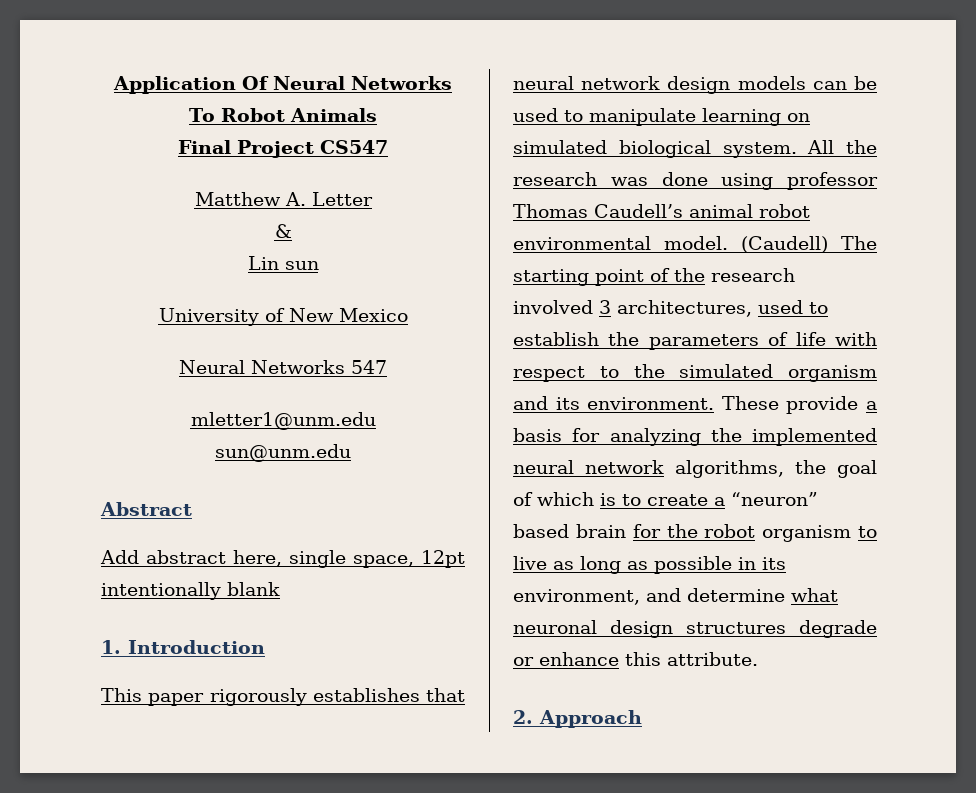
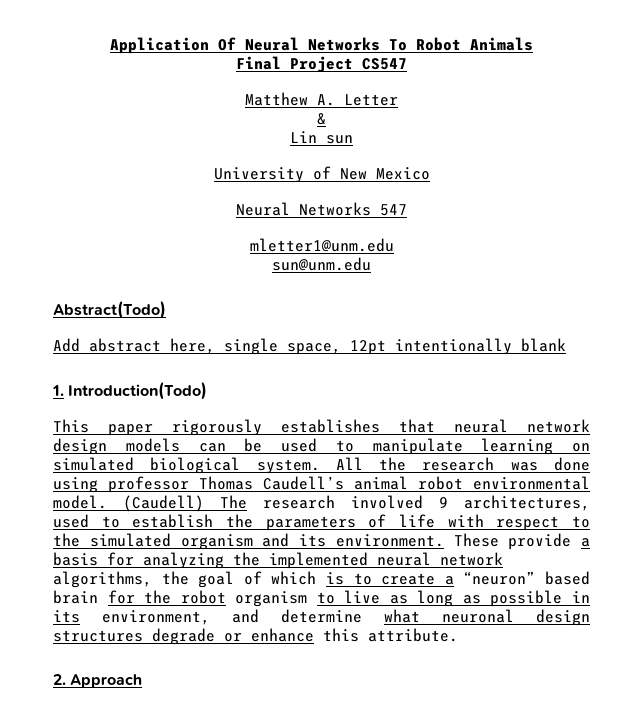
[100,502,192,516] Abstract -> [53,301,166,319] Abstract(Todo)
[128,640,265,654] Introduction -> [68,382,208,400] Introduction(Todo)
[513,268,705,286] starting point of the -> (247, 502) none
[599,300,611,314] 3 -> [439,497,448,508] 9

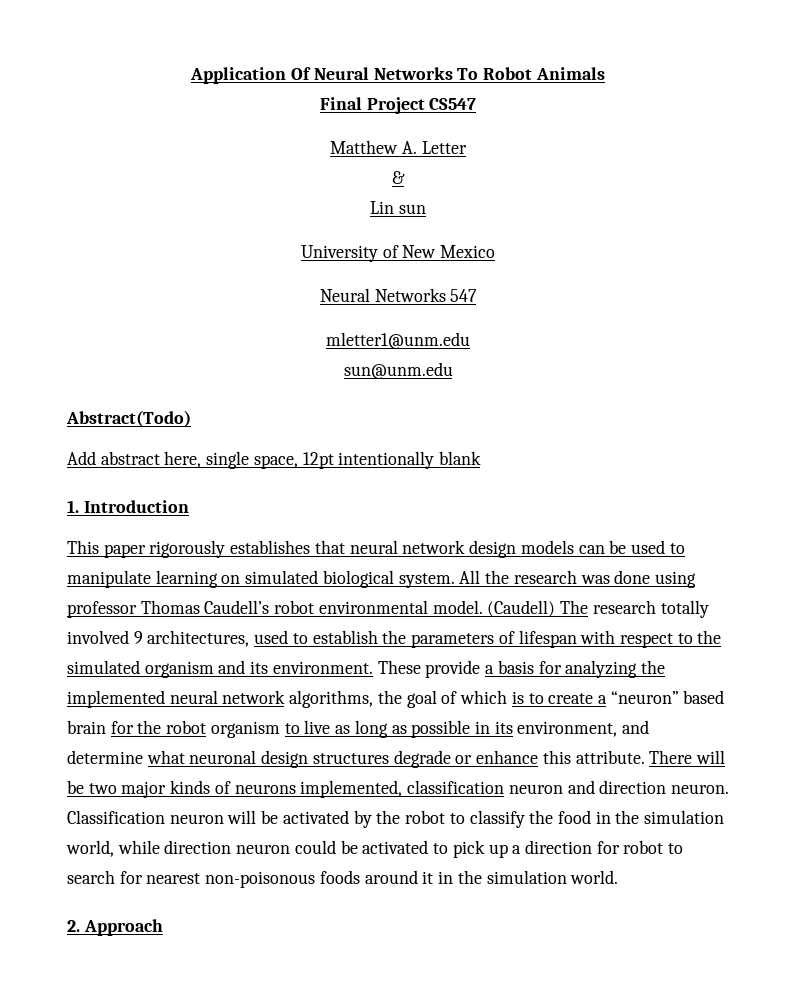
[68,382,208,400] Introduction(Todo) -> [83,500,189,513] Introduction
[354,476,408,490] animal -> (270, 607) none
(335, 502) none -> [660,600,709,618] totally
[399,514,435,528] life -> [518,630,577,648] lifespan
(458, 635) none -> [649,750,725,764] [67,780,729,798] [67,810,725,828] [66,840,684,858] [67,870,619,888] There will be two major kinds of neurons implemented, classification neuron and direction neuron. Classification neuron will be activated by the robot to classify the food in the simulation world, while direction neuron could be activated to pick up a direction for robot to search for nearest non-poisonous foods around it in the simulation world.

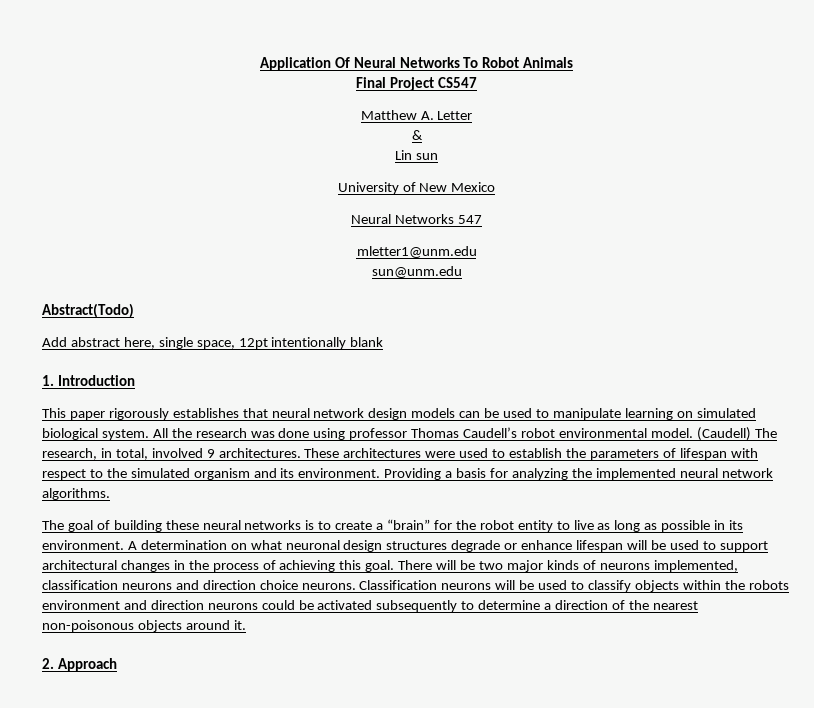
[592,600,709,618] [67,630,250,647] research totally involved 9 architectures, -> [42,448,456,460] research, in total, involved 9 architectures. These architectures were
[377,660,481,678] These provide -> [384,468,442,480] Providing
[289,690,508,708] algorithms, the goal of which -> [42,488,110,500] [42,520,302,532] algorithms. // The goal of building these neural networks
[610,690,725,704] [67,720,106,734] “neuron” based brain -> [387,519,431,530] “brain”
[210,721,280,738] organism -> [517,520,553,532] entity
[517,720,650,737] [67,750,143,764] environment, and determine -> [42,540,247,550] environment. A determination on
[542,750,645,764] this attribute. -> [576,540,768,552] [42,560,395,572] lifespan will be used to support architectural changes in the process of achieving this goal.
[508,780,729,794] [67,810,725,828] [66,840,684,858] [67,870,619,888] neuron and direction neuron. Classification neuron will be activated by the robot to classify the food in the simulation world, while direction neuron could be activated to pick up a direction for robot to search for nearest non-poisonous foods around it in the simulation world. -> [121,580,789,592] [42,600,698,612] [42,620,246,632] neurons and direction choice neurons. Classification neurons will be used to classify objects within the robots environment and direction neurons could be activated subsequently to determine a direction of the nearest non-poisonous objects around it.

